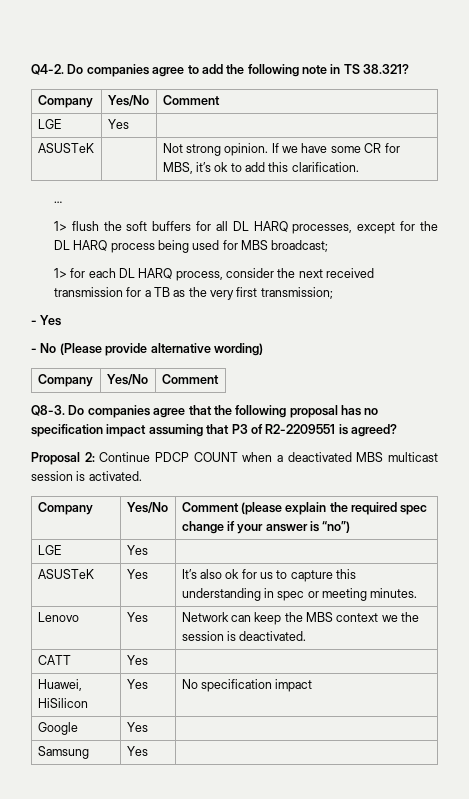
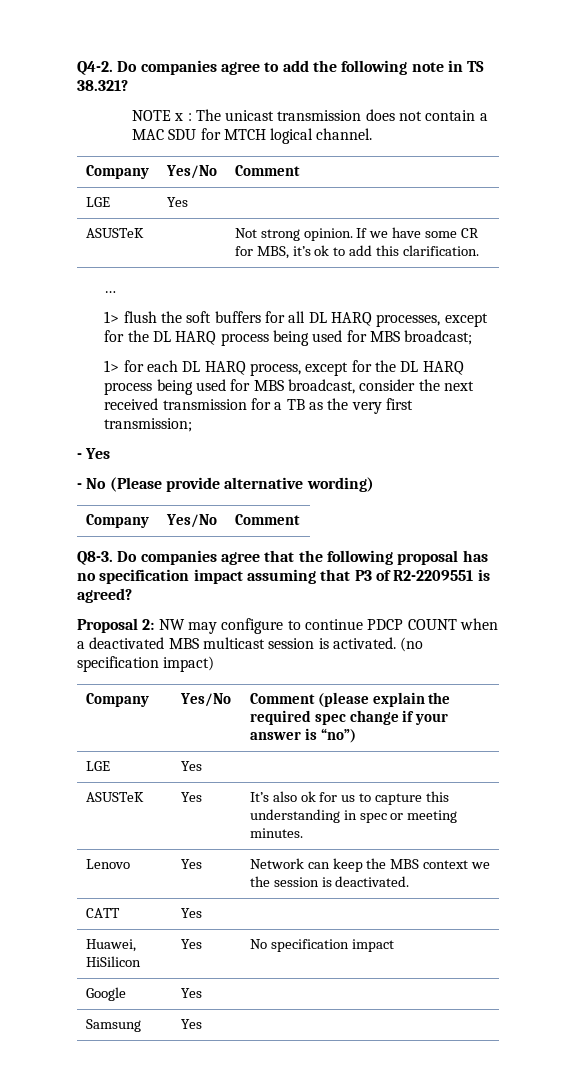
(410, 69) none -> [131,109,488,121] [131,128,373,144] // NOTE x : The unicast transmission does not contain a MAC SDU for MTCH logical channel.
(223, 276) none -> [305,360,464,376] [104,379,356,395] except for the DL HARQ process being used for MBS broadcast,
[99,452,151,462] Continue -> [158,618,363,634] NW may configure to continue
(142, 476) none -> [400,637,424,652] [77,656,215,672] (no specification impact)

